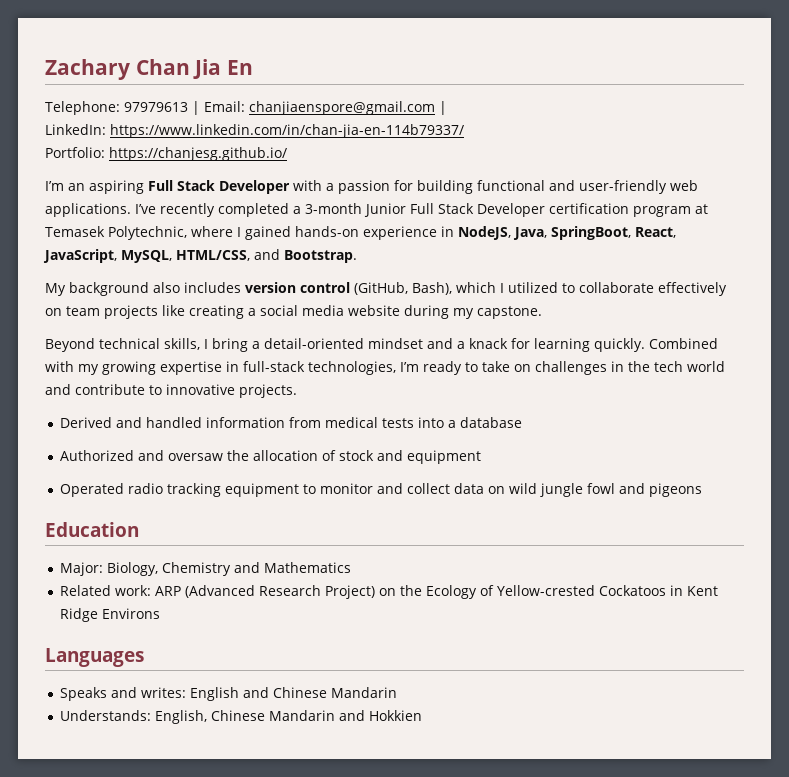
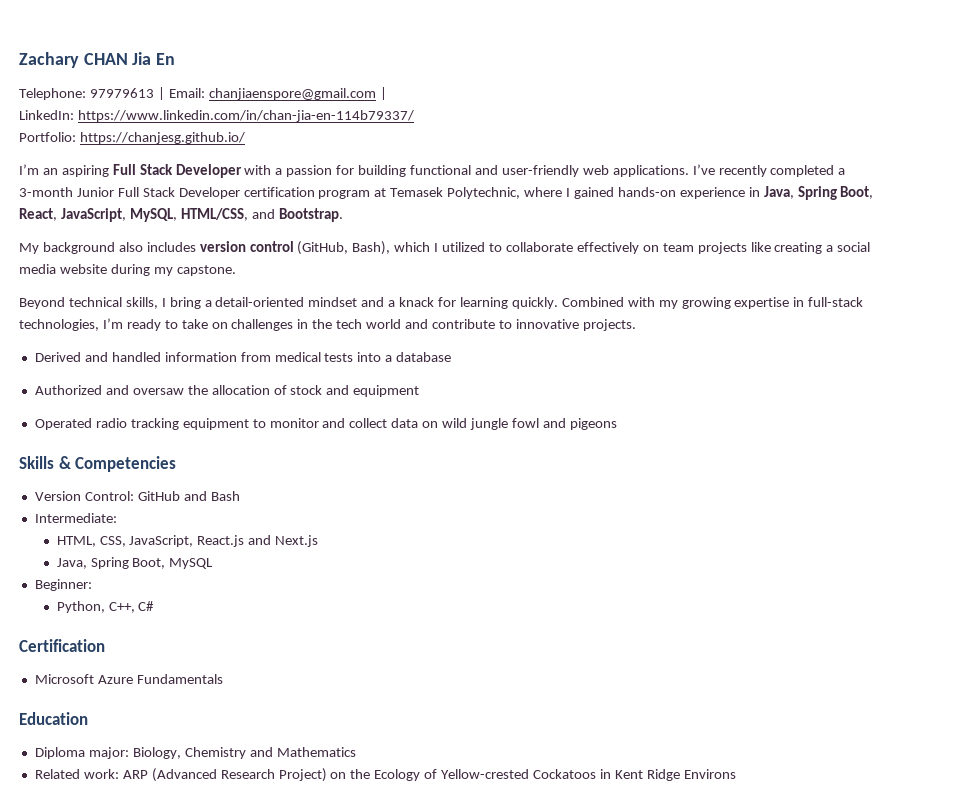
[135,59,190,75] Chan -> [83,53,128,65] CHAN
[457,226,631,240] NodeJS, Java, SpringBoot, -> [763,186,874,200] Java, Spring Boot,
(702, 490) none -> [19,456,177,472] [34,491,240,501] [34,513,117,523] [56,535,319,547] [56,557,214,569] [34,579,92,591] [56,601,155,613] [19,639,105,652] [34,674,223,684] // Skills & Competencies // Version Control: GitHub and Bash // Intermediate: // HTML, CSS, JavaScript, React.js and Next.js // Java, Spring Boot, MySQL // Beginner: // Python, C++, C# // Certification // Microsoft Azure Fundamentals
[59,562,103,576] Major: -> [34,747,129,759] Diploma major:
[45,648,144,667] [59,687,397,701] [59,710,422,724] // Languages // Speaks and writes: English and Chinese Mandarin // Understands: English, Chinese Mandarin and Hokkien -> (736, 774) none

